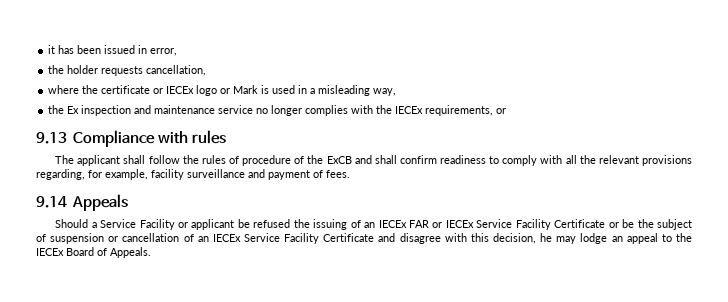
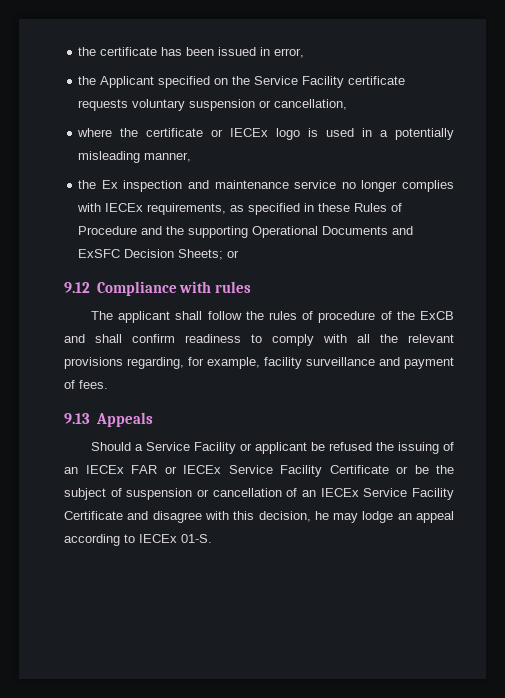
[48,45,56,54] it -> [78,47,158,56] the certificate
[67,65,144,76] holder requests -> [100,76,406,88] [78,99,272,111] Applicant specified on the Service Facility certificate requests voluntary suspension or
[220,85,259,94] or Mark -> (301, 134) none
[318,85,397,96] misleading way, -> [395,128,455,140] [78,151,192,163] potentially misleading manner,
[376,105,393,114] the -> (102, 207) none
(494, 110) none -> [230,203,403,215] [78,226,414,238] [78,249,224,260] as specified in these Rules of Procedure and the supporting Operational Documents and ExSFC Decision Sheets;
[36,132,67,144] 9.13 -> [64,282,90,293] 9.12
[36,196,67,208] 9.14 -> [64,413,90,424] 9.13
[661,233,692,242] [36,247,151,258] to the IECEx Board of Appeals. -> [64,534,212,546] according to IECEx 01-S.

